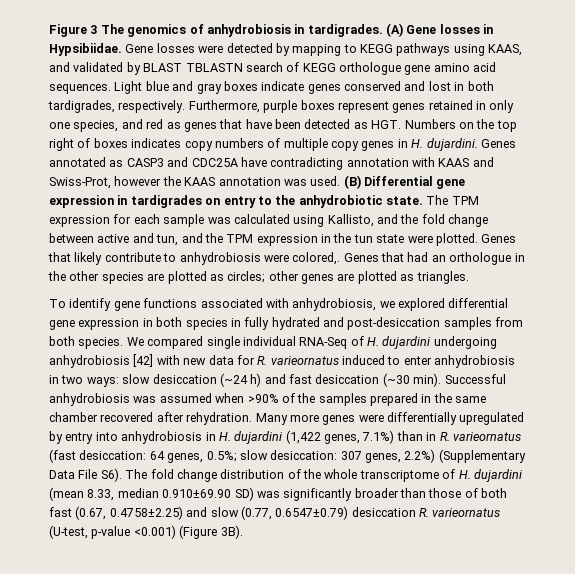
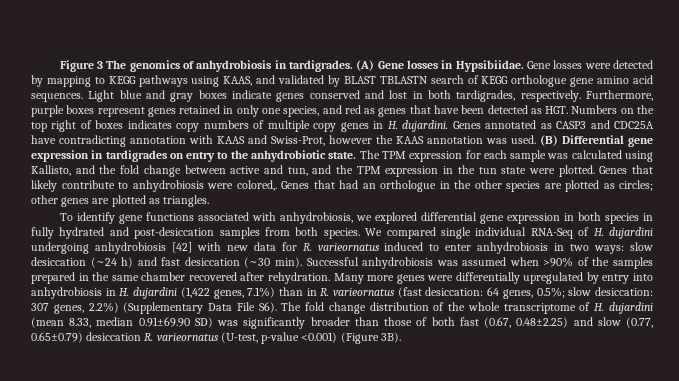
[162,489,232,498] 0.910±69.90 -> [138,317,190,327] 0.91±69.90
[109,506,183,520] 0.4758±2.25) -> [516,317,569,328] 0.48±2.25)
[275,506,349,520] 0.6547±0.79) -> [31,332,83,343] 0.65±0.79)

